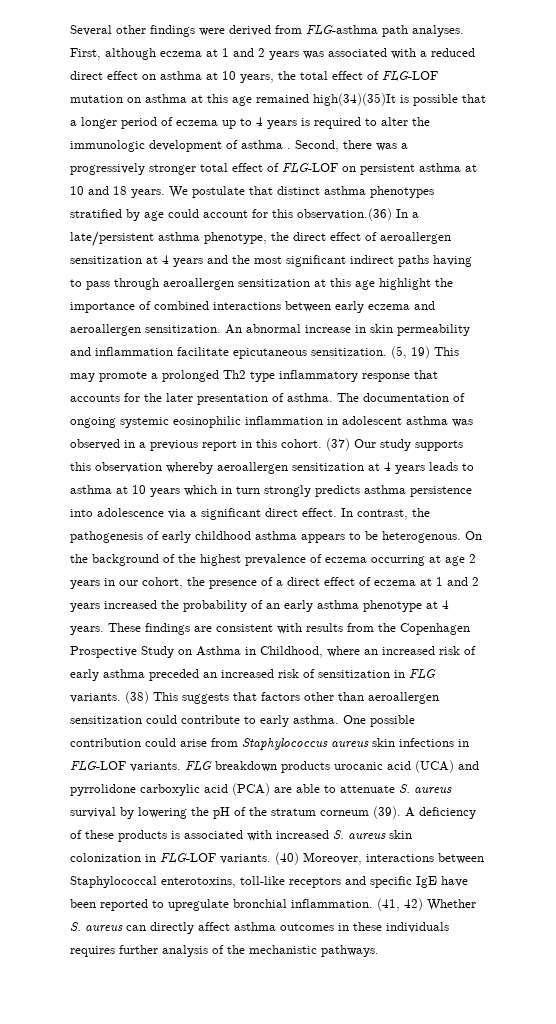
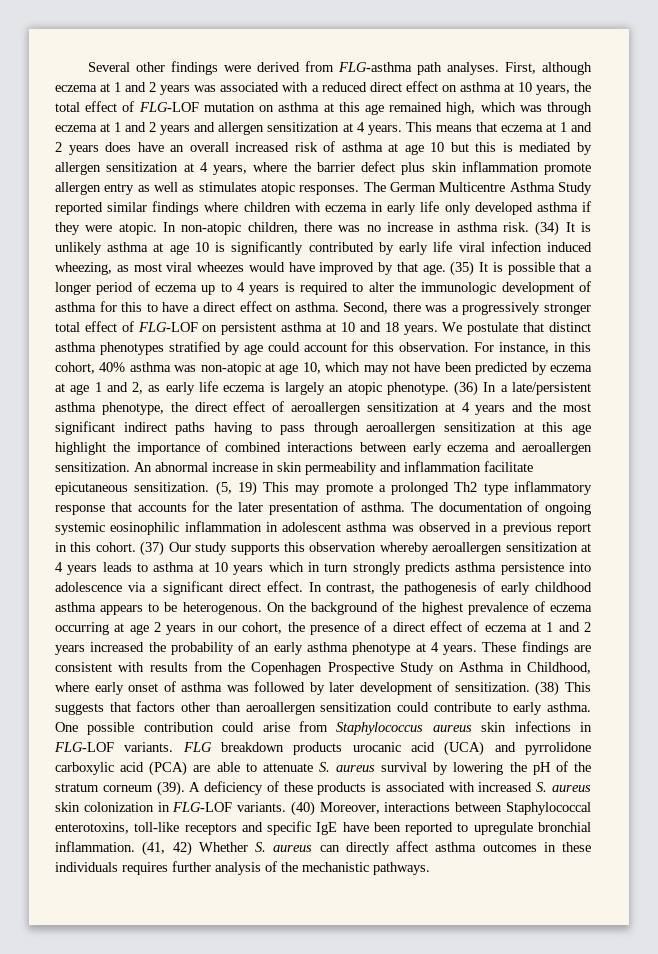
[313,93,396,106] high(34)(35)It -> [446,102,593,115] [55,122,592,135] [55,141,592,155] [55,161,591,175] [55,182,592,195] [55,201,591,215] [55,221,591,236] [55,241,592,255] [55,261,488,276] high, which was through eczema at 1 and 2 years and allergen sensitization at 4 years. This means that eczema at 1 and 2 years does have an overall increased risk of asthma at age 10 but this is mediated by allergen sensitization at 4 years, where the barrier defect plus skin inflammation promote allergen entry as well as stimulates atopic responses. The German Multicentre Asthma Study reported similar findings where children with eczema in early life only developed asthma if they were atopic. In non-atopic children, there was no increase in asthma risk. (34) It is unlikely asthma at age 10 is significantly contributed by early life viral infection induced wheezing, as most viral wheezes would have improved by that age. (35) It
[287,148,291,149] . -> [99,301,339,312] for this to have a direct effect on asthma.
[297,208,392,221] observation.(36) -> [399,342,591,354] [55,362,592,375] [55,381,479,396] observation. For instance, in this cohort, 40% asthma was non-atopic at age 10, which may not have been predicted by eczema at age 1 and 2, as early life eczema is largely an atopic phenotype. (36)
[364,646,476,655] [70,669,436,681] [70,693,121,703] an increased risk of early asthma preceded an increased risk of sensitization in FLG variants. -> [94,681,530,695] early onset of asthma was followed by later development of sensitization.

